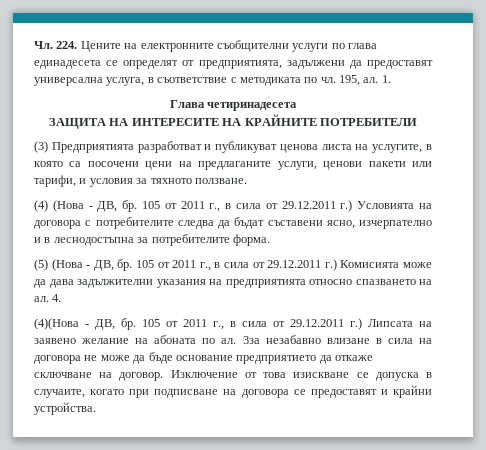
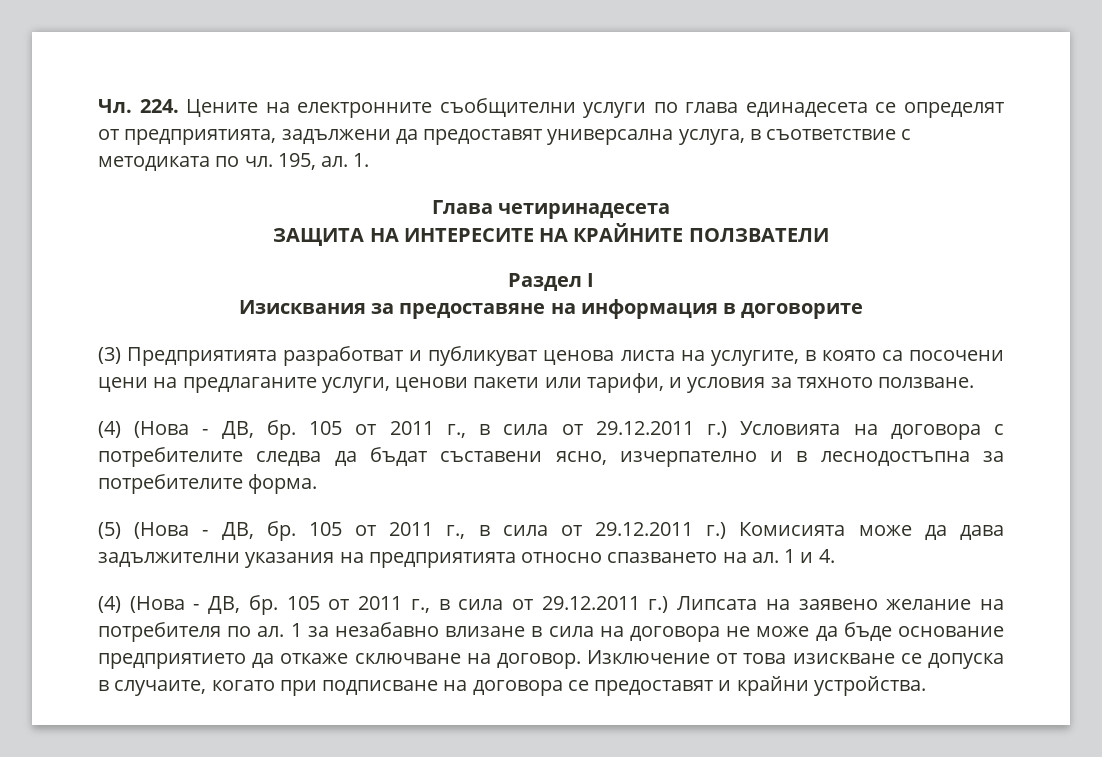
[319,118,417,126] ПОТРЕБИТЕЛИ -> [688,228,829,243] [507,273,595,291] [238,299,864,319] ПОЛЗВАТЕЛИ // Раздел I // Изисквания за предоставяне на информация в договорите
(49, 299) none -> [784,549,814,563] 1 и
[34,318,79,330] (4)(Нова -> [98,596,185,613] (4) (Нова
[154,335,197,344] абоната -> [98,622,221,642] потребителя
[242,336,260,344] 3за -> [290,623,329,637] 1 за

